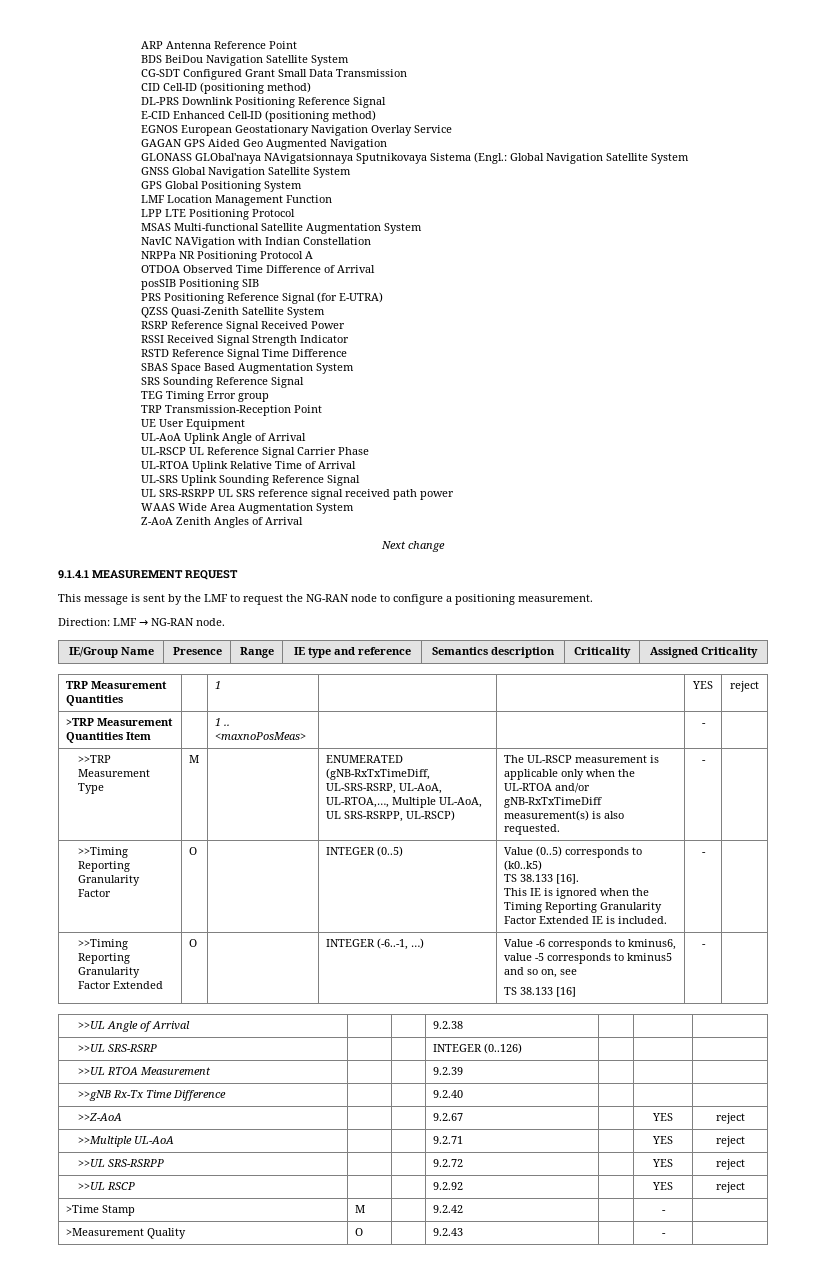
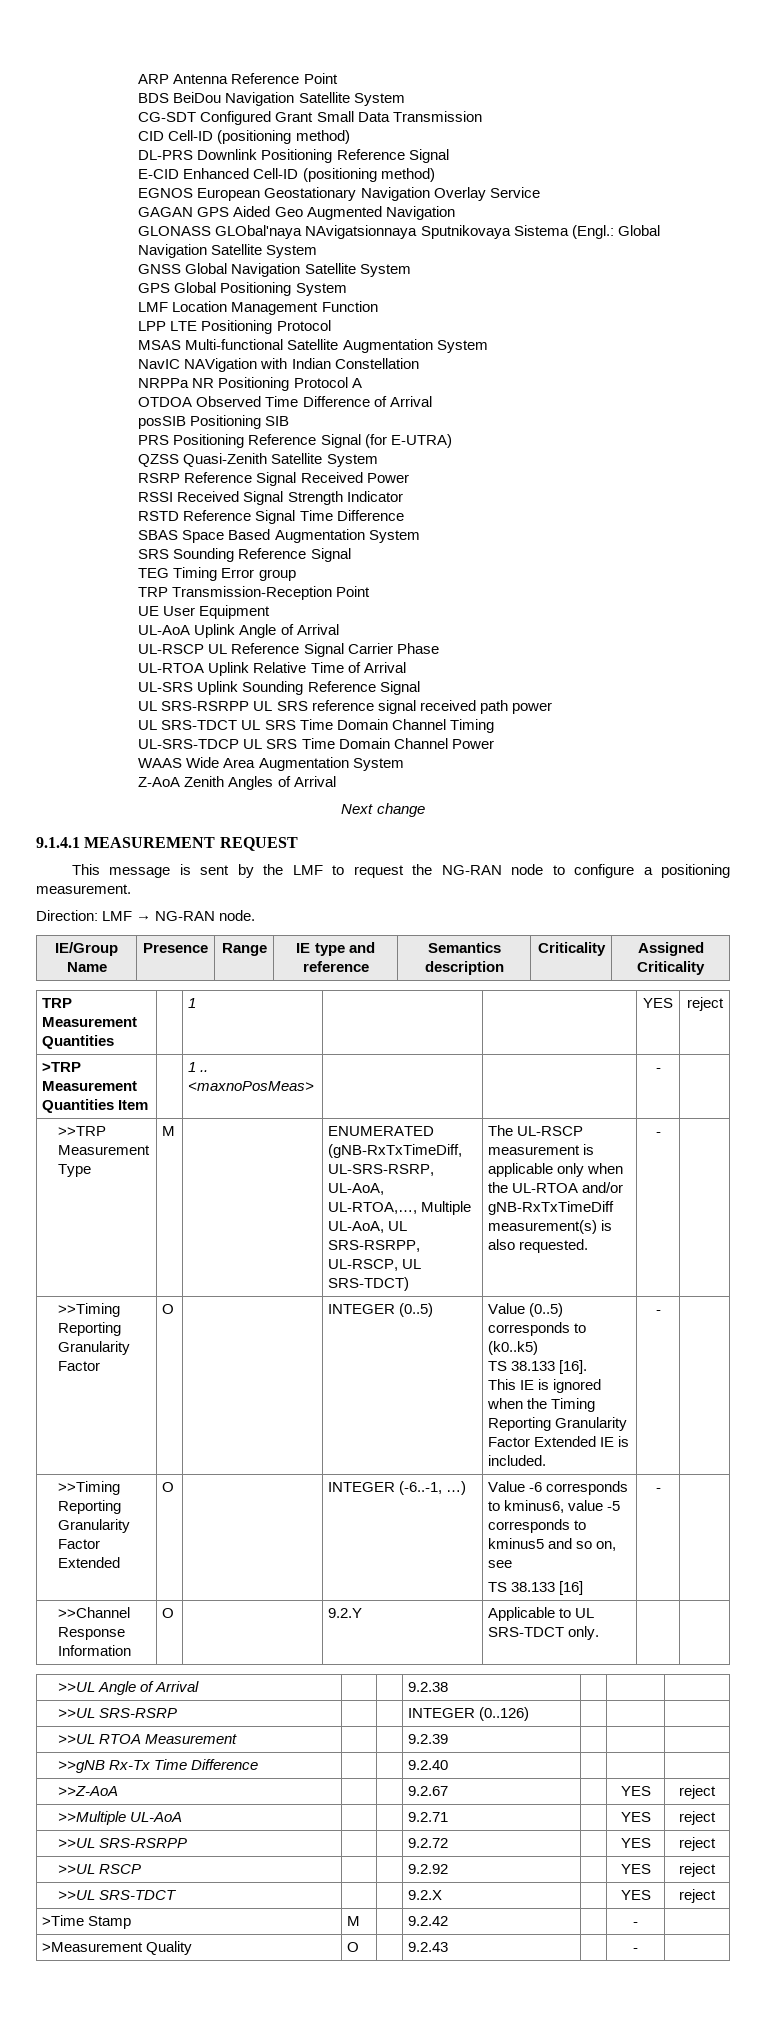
(455, 495) none -> [138,719,494,733] [138,738,494,749] // UL SRS-TDCT UL SRS Time Domain Channel Timing // UL-SRS-TDCP UL SRS Time Domain Channel Power
[405,810,455,821] UL-RSCP) -> [328,1259,422,1271] [328,1277,410,1291] UL-RSCP, UL SRS-TDCT)
(706, 945) none -> [57,1607,130,1618] [57,1627,125,1640] [57,1645,131,1656] [162,1608,175,1618] [328,1608,363,1618] [488,1607,595,1621] [488,1626,600,1640] // >>Channel Response Information | O | | 9.2.Y | Applicable to UL SRS-TDCT only. | |
(745, 1187) none -> [57,1890,177,1900] [408,1890,443,1900] [620,1890,651,1900] [679,1889,716,1903] // >>UL SRS-TDCT | | | 9.2.X | | YES | reject

